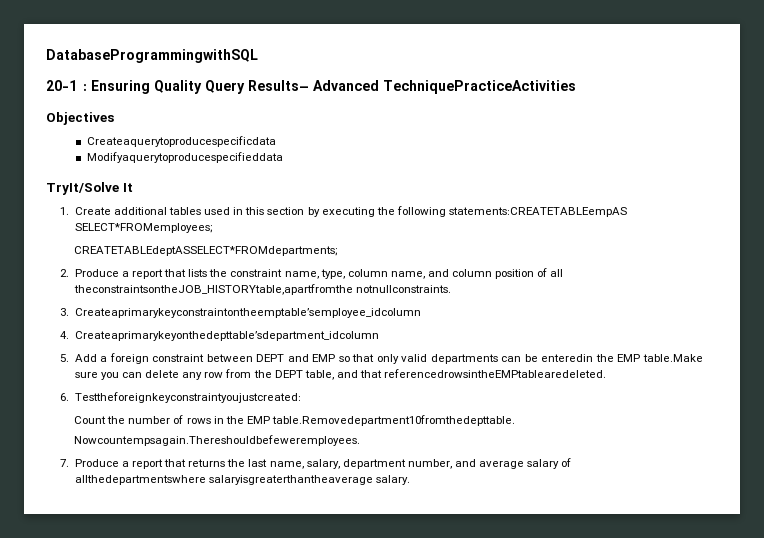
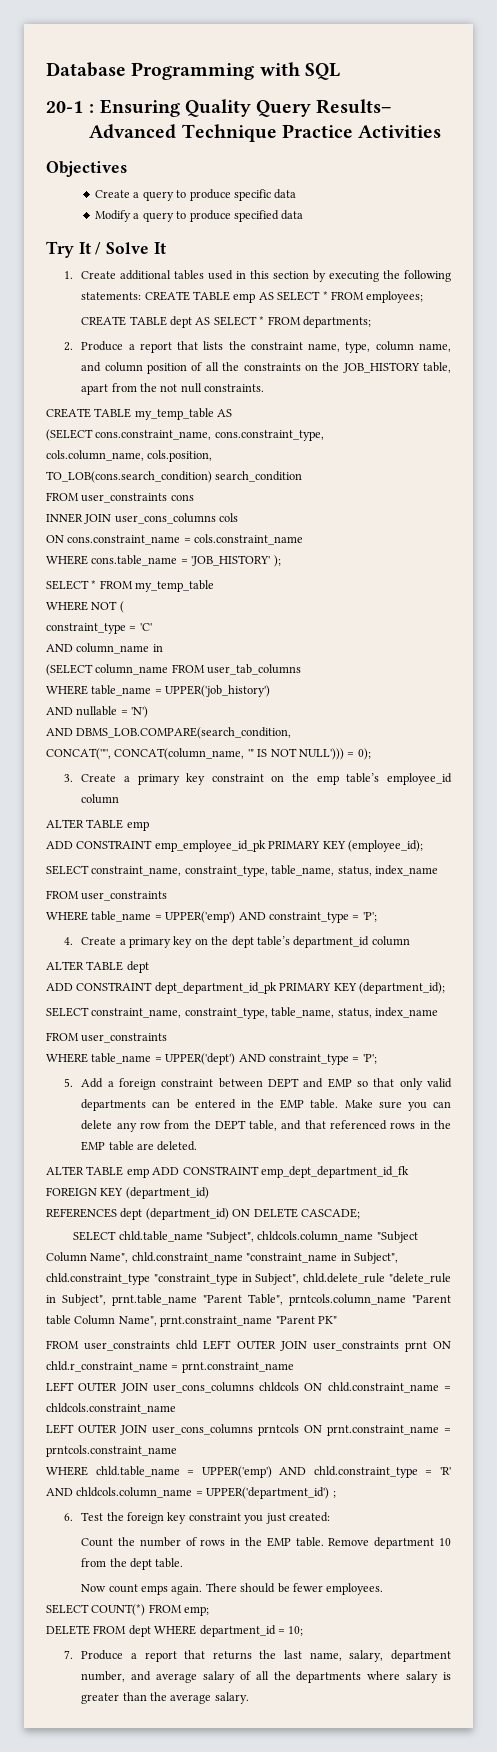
[46,49,258,63] DatabaseProgrammingwithSQL -> [46,62,340,80] Database Programming with SQL
[382,80,576,94] [46,112,114,125] [86,136,276,147] [86,152,283,163] [46,182,119,195] TechniquePracticeActivities // Objectives // Createaquerytoproducespecificdata // Modifyaquerytoproducespecifieddata // TryIt/Solve -> [181,124,442,142] [46,161,127,177] [95,189,297,201] [95,210,304,222] [46,241,150,258] Technique Practice Activities // Objectives // Create a query to produce specific data // Modify a query to produce specified data // Try It / Solve
[448,207,627,217] [74,223,212,233] [74,246,338,256] statements:CREATETABLEempAS SELECT*FROMemployees; // CREATETABLEdeptASSELECT*FROMdepartments; -> [81,291,424,303] [81,316,371,328] statements: CREATE TABLE emp AS SELECT * FROM employees; // CREATE TABLE dept AS SELECT * FROM departments;
[73,284,451,295] [60,308,421,318] [60,331,379,341] theconstraintsontheJOB_HISTORYtable,apartfromthe notnullconstraints. // 3. Createaprimarykeyconstraintontheemptable’semployee_idcolumn // 4. Createaprimarykeyonthedepttable’sdepartment_idcolumn -> [222,362,451,373] [81,383,265,395] [46,408,233,420] [46,429,324,441] [46,450,213,462] [46,471,303,483] [46,492,194,503] [46,513,239,524] [46,534,304,545] [46,555,281,567] [46,580,215,592] [46,601,124,613] [46,623,152,634] [46,643,163,654] [46,664,302,676] [46,685,271,697] [46,706,149,718] [46,727,292,739] [46,748,371,760] [63,773,452,785] [81,794,120,804] [46,819,149,831] [46,840,423,852] [46,865,438,877] [46,890,168,901] [46,911,377,923] [63,936,410,948] [46,961,149,973] [46,982,445,994] [46,1007,438,1019] [46,1032,168,1043] [46,1053,377,1065] the constraints on the JOB_HISTORY table, apart from the not null constraints. // CREATE TABLE my_temp_table AS // (SELECT cons.constraint_name, cons.constraint_type, // cols.column_name, cols.position, // TO_LOB(cons.search_condition) search_condition // FROM user_constraints cons // INNER JOIN user_cons_columns cols // ON cons.constraint_name = cols.constraint_name // WHERE cons.table_name = 'JOB_HISTORY' ); // SELECT * FROM my_temp_table // WHERE NOT ( // constraint_type = 'C' // AND column_name in // (SELECT column_name FROM user_tab_columns // WHERE table_name = UPPER('job_history') // AND nullable = 'N') // AND DBMS_LOB.COMPARE(search_condition, // CONCAT('"', CONCAT(column_name, '" IS NOT NULL'))) = 0); // 3. Create a primary key constraint on the emp table’s employee_id column // ALTER TABLE emp // ADD CONSTRAINT emp_employee_id_pk PRIMARY KEY (employee_id); // SELECT constraint_name, constraint_type, table_name, status, index_name // FROM user_constraints // WHERE table_name = UPPER('emp') AND constraint_type = 'P'; // 4. Create a primary key on the dept table’s department_id column // ALTER TABLE dept // ADD CONSTRAINT dept_department_id_pk PRIMARY KEY (department_id); // SELECT constraint_name, constraint_type, table_name, status, index_name // FROM user_constraints // WHERE table_name = UPPER('dept') AND constraint_type = 'P';
[541,354,703,362] enteredin the EMP table.Make -> [194,1099,373,1109] entered in the EMP table. Make
[384,369,607,378] [60,392,301,403] referencedrowsintheEMPtablearedeleted. // 6. Testtheforeignkeyconstraintyoujustcreated: -> [330,1120,451,1130] [81,1141,198,1151] [46,1166,409,1178] [46,1187,209,1199] [46,1208,360,1220] [73,1231,418,1243] [46,1252,398,1264] [46,1273,452,1285] [46,1294,451,1306] [46,1315,337,1327] [46,1340,451,1352] [46,1361,294,1373] [46,1382,451,1393] [46,1403,176,1414] [46,1424,451,1436] [46,1445,177,1457] [46,1466,451,1478] [46,1487,336,1499] [63,1512,330,1524] referenced rows in the EMP table are deleted. // ALTER TABLE emp ADD CONSTRAINT emp_dept_department_id_fk FOREIGN KEY (department_id) // REFERENCES dept (department_id) ON DELETE CASCADE; // SELECT chld.table_name "Subject", chldcols.column_name "Subject Column Name", chld.constraint_name "constraint_name in Subject", chld.constraint_type "constraint_type in Subject", chld.delete_rule "delete_rule in Subject", prnt.table_name "Parent Table", prntcols.column_name "Parent table Column Name", prnt.constraint_name "Parent PK" // FROM user_constraints chld LEFT OUTER JOIN user_constraints prnt ON chld.r_constraint_name = prnt.constraint_name // LEFT OUTER JOIN user_cons_columns chldcols ON chld.constraint_name = chldcols.constraint_name // LEFT OUTER JOIN user_cons_columns prntcols ON prnt.constraint_name = prntcols.constraint_name // WHERE chld.table_name = UPPER('emp') AND chld.constraint_type = 'R' AND chldcols.column_name = UPPER('department_id') ; // 6. Test the foreign key constraint you just created:
[271,415,515,426] [74,435,361,446] table.Removedepartment10fromthedepttable. // Nowcountempsagain.Thereshouldbefeweremployees. -> [295,1537,451,1549] [81,1558,184,1570] [81,1583,384,1595] [46,1604,210,1616] [46,1625,304,1637] table. Remove department 10 from the dept table. // Now count emps again. There should be fewer employees. // SELECT COUNT(*) FROM emp; // DELETE FROM dept WHERE department_id = 10;
[74,475,373,485] allthedepartmentswhere salaryisgreaterthantheaverage -> [255,1671,451,1683] [81,1692,212,1704] all the departments where salary is greater than the average

